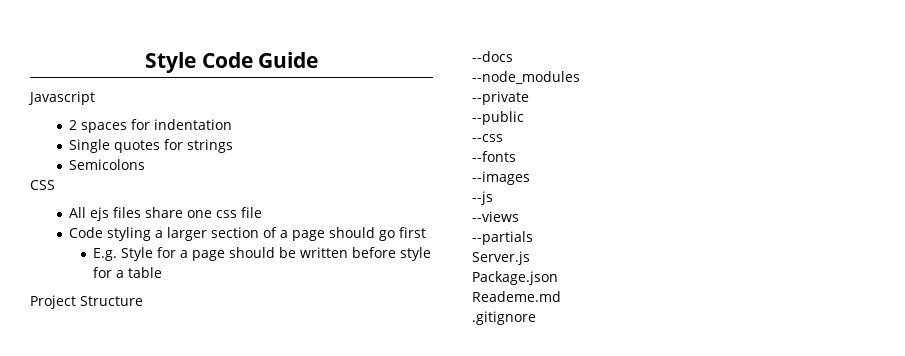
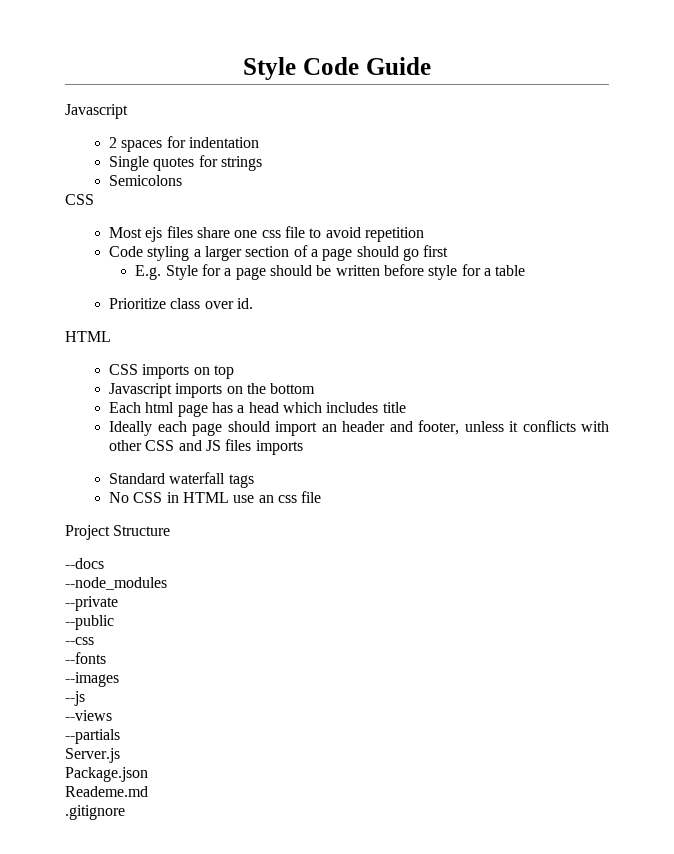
[68,207,86,218] All -> [109,227,143,238] Most
(262, 212) none -> [309,227,424,242] to avoid repetition
(163, 272) none -> [109,298,253,309] [65,331,111,342] [109,364,234,379] [109,383,316,398] [109,402,406,417] [109,420,610,436] [109,439,303,455] [109,472,254,488] [109,491,322,503] // Prioritize class over id. // HTML // CSS imports on top // Javascript imports on the bottom // Each html page has a head which includes title // Ideally each page should import an header and footer, unless it conflicts with other CSS and JS files imports // Standard waterfall tags // No CSS in HTML use an css file

